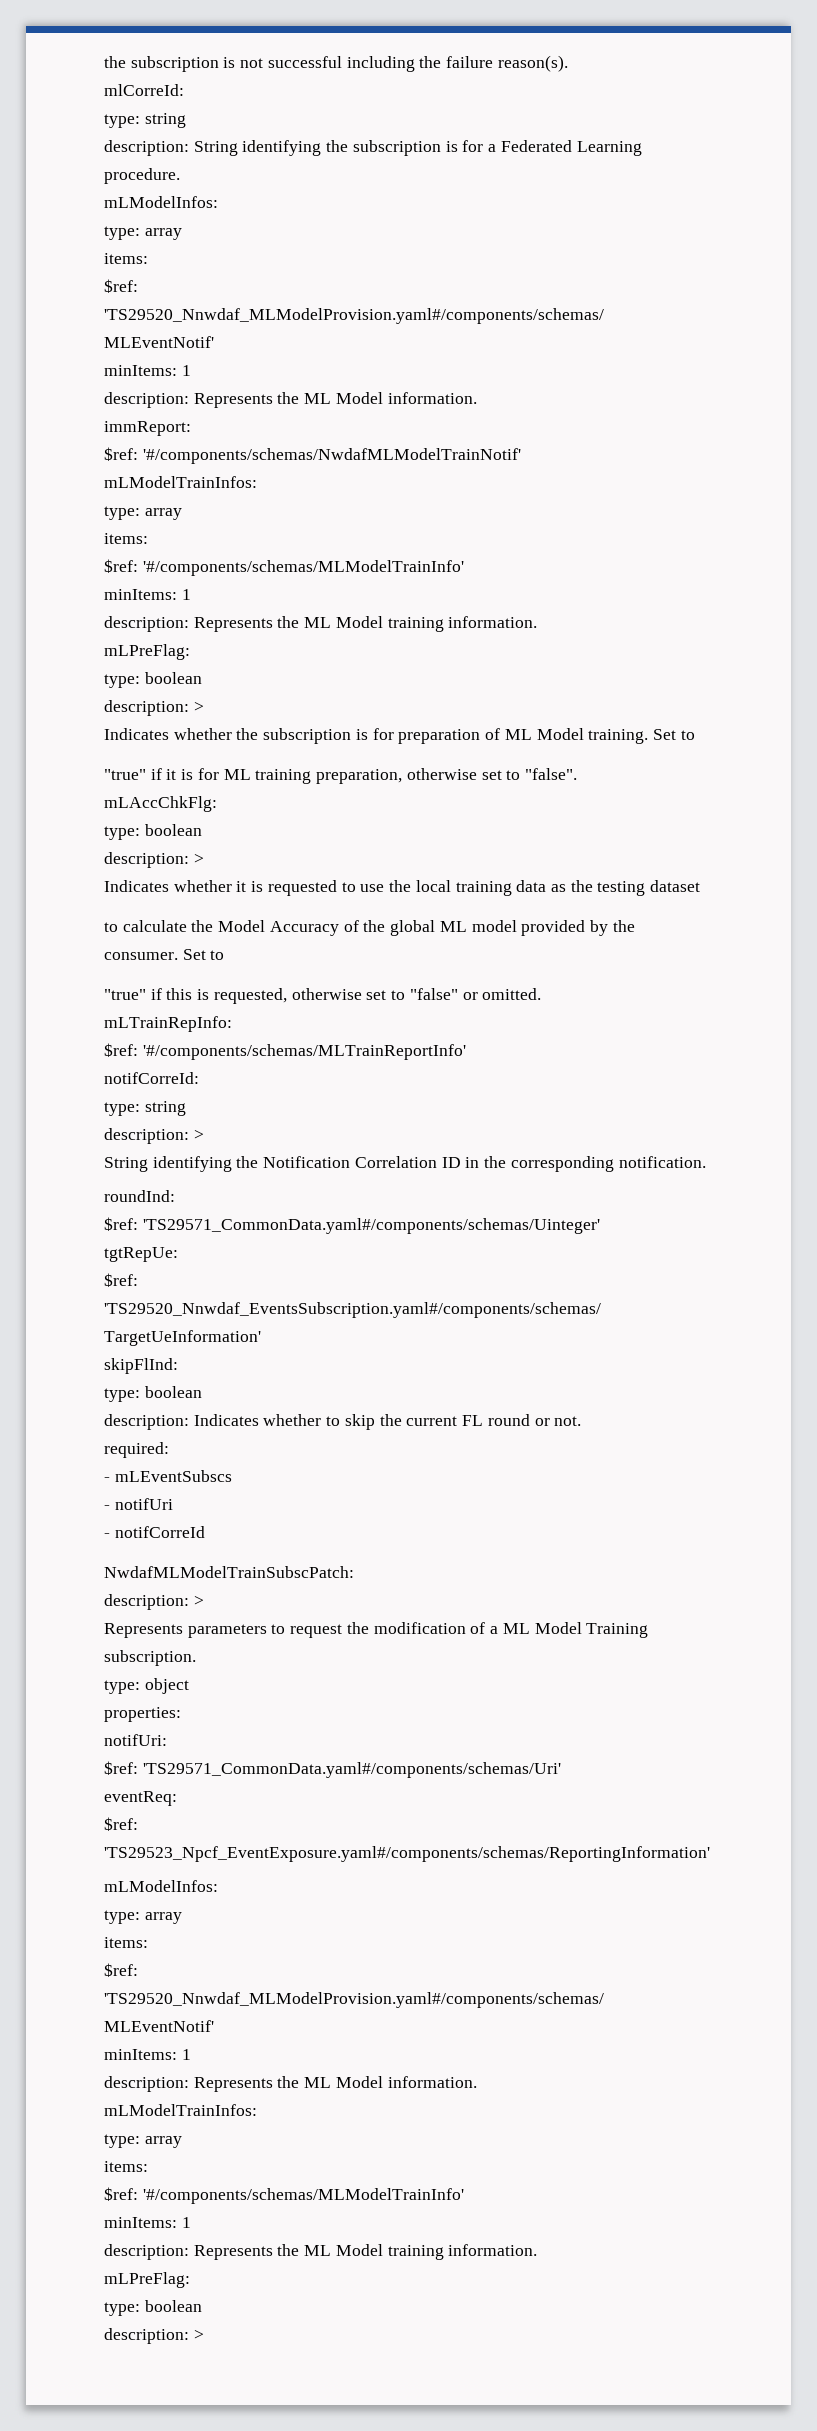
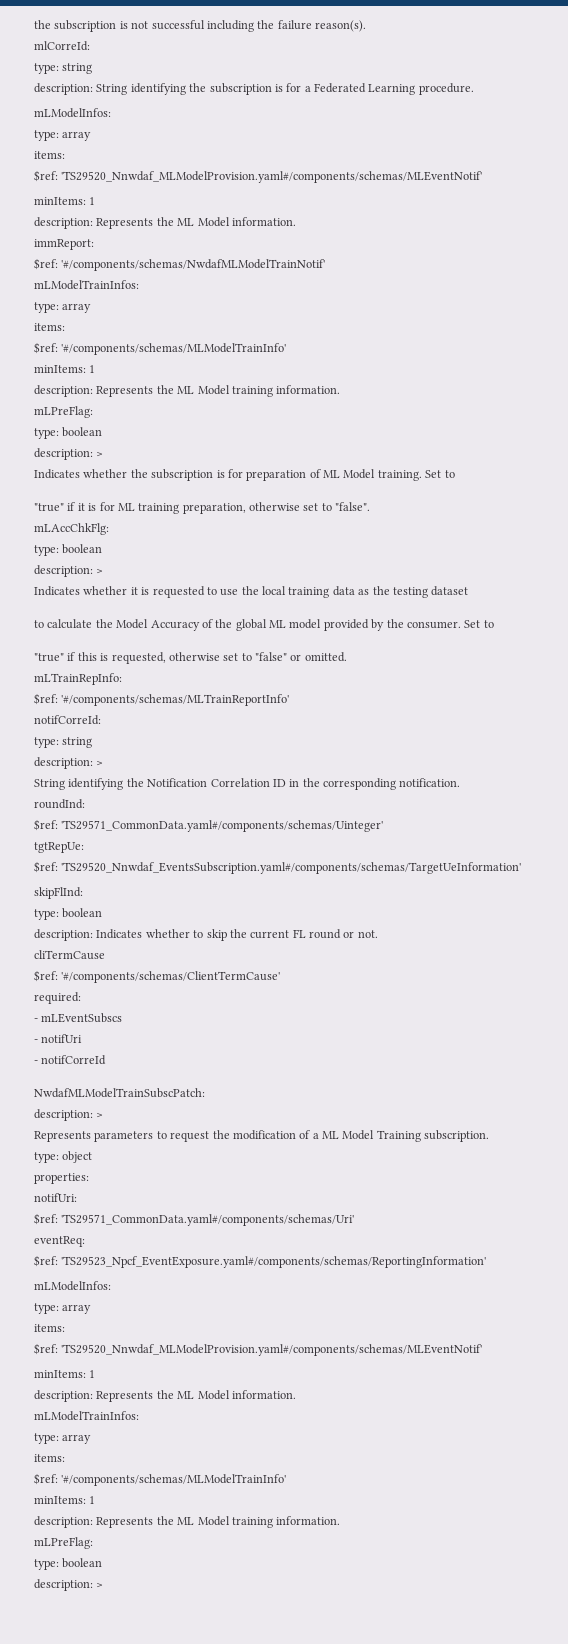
(582, 1421) none -> [34,950,105,960] [34,970,281,983] // cliTermCause // $ref: '#/components/schemas/ClientTermCause'

